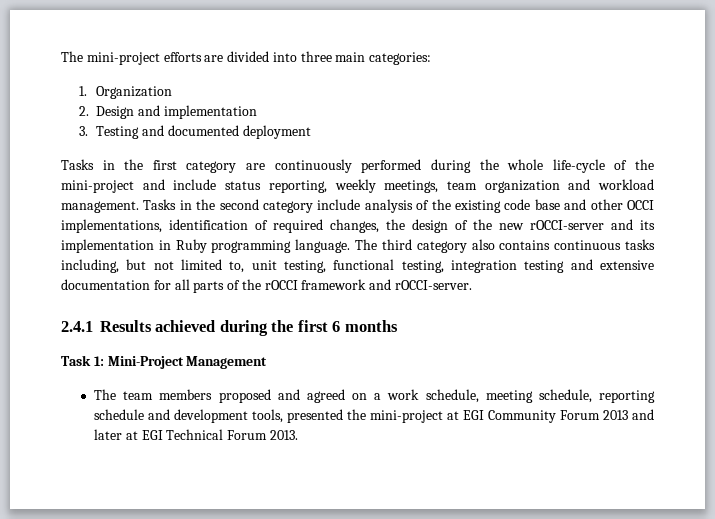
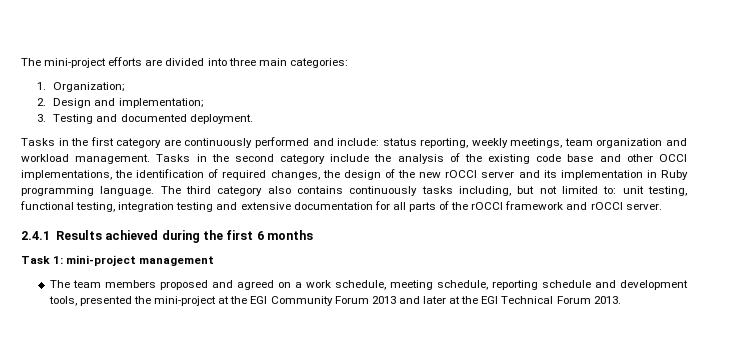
[96,86,173,99] Organization -> [53,82,126,92] Organization;
[163,105,257,119] implementation -> [118,98,204,108] implementation;
[242,125,311,139] deployment -> [189,114,253,124] deployment.
[430,159,655,173] [61,179,217,193] during the whole life-cycle of the mini-project and include -> [312,138,380,146] and include:
(361, 204) none -> [374,154,392,162] the
(162, 226) none -> [115,170,133,178] the
[530,220,604,230] rOCCI-server -> [445,170,515,178] rOCCI server
[554,240,622,250] continuous -> [349,186,418,196] continuously
[229,261,245,273] to, -> [603,186,617,194] to:
[395,280,473,290] rOCCI-server. -> [590,202,662,210] rOCCI server.
[107,356,268,369] Mini-Project Management -> [66,255,215,266] mini-project management
(460, 415) none -> [230,296,248,304] the
(138, 435) none -> [461,296,479,304] the

